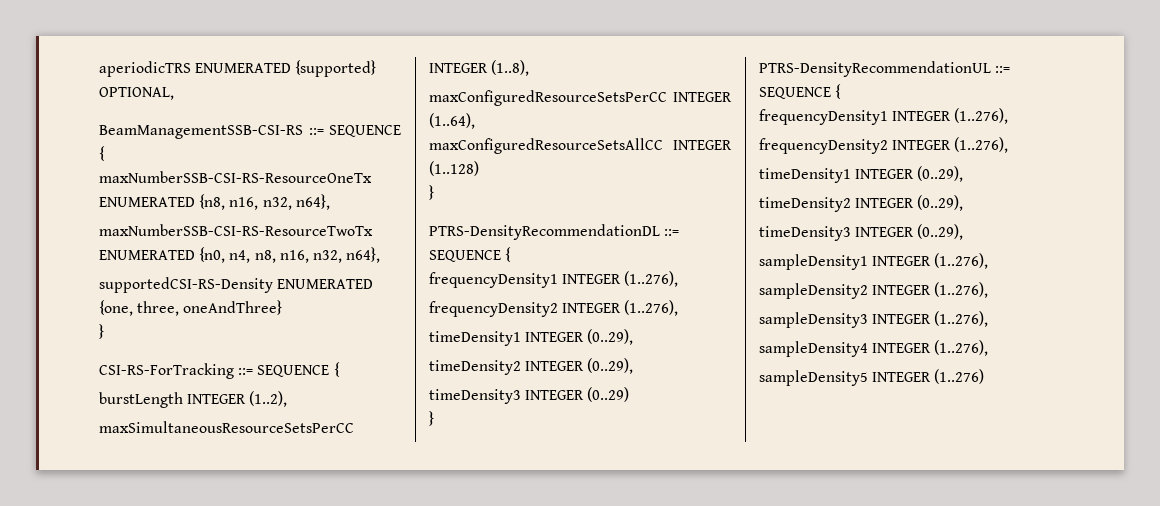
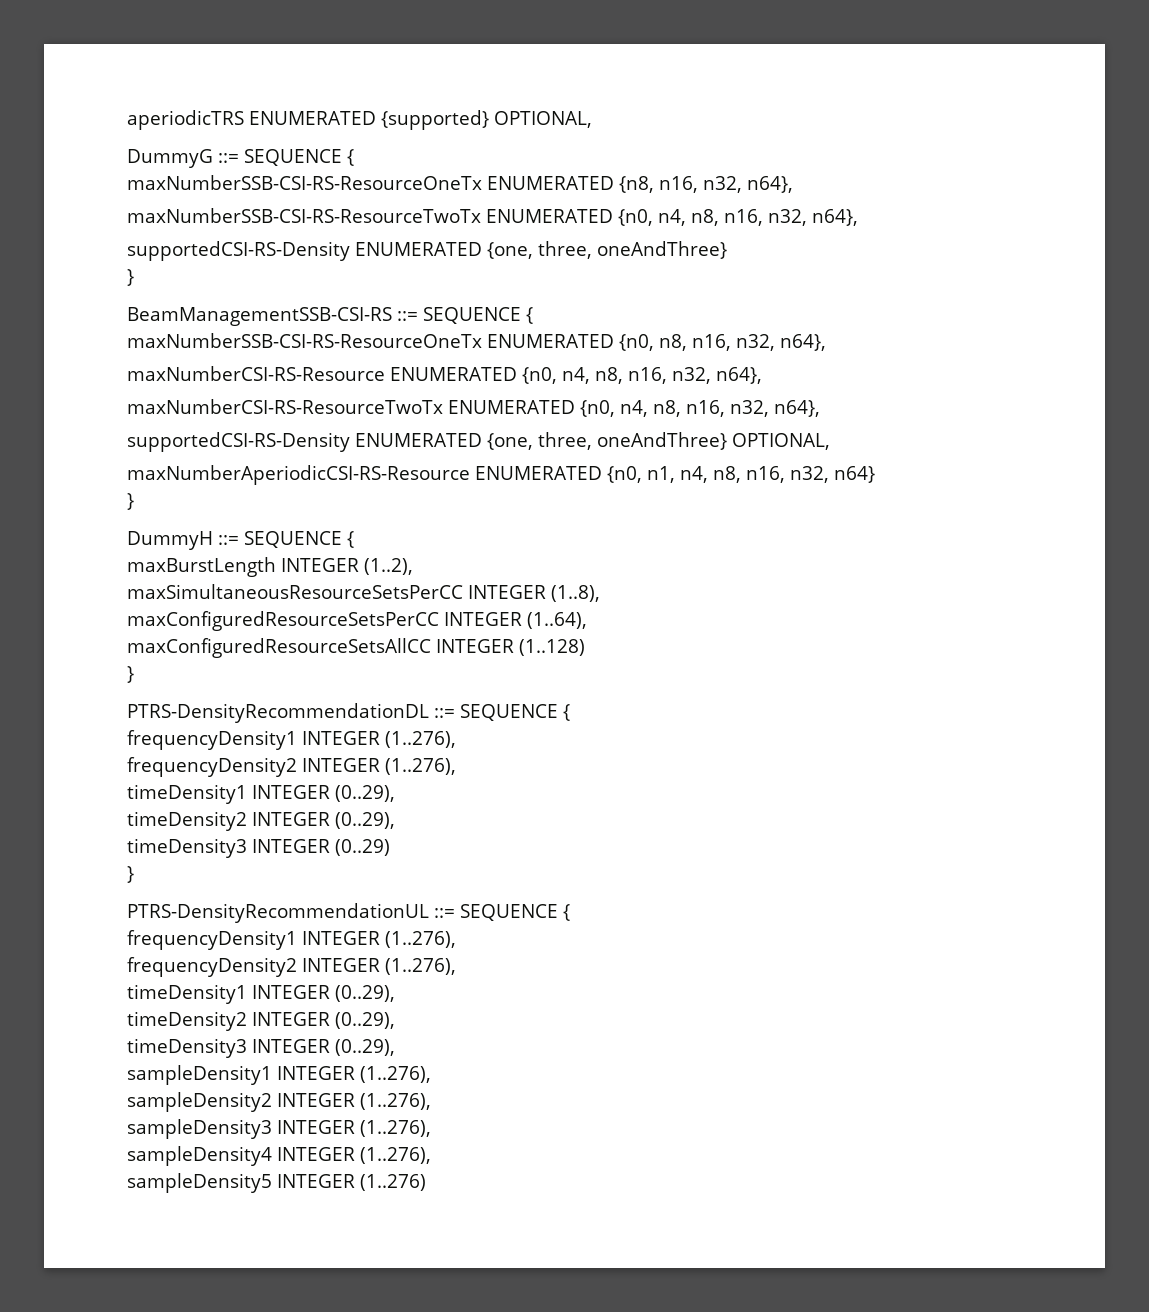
[99,125,303,139] BeamManagementSSB-CSI-RS -> [127,149,213,168] DummyG
[99,362,340,379] [99,392,183,408] CSI-RS-ForTracking ::= SEQUENCE { // burstLength -> [127,307,533,326] [127,333,826,351] [127,366,762,384] [127,399,820,417] [127,432,830,452] [127,465,875,485] [127,493,134,510] [127,531,354,550] [127,557,276,577] BeamManagementSSB-CSI-RS ::= SEQUENCE { // maxNumberSSB-CSI-RS-ResourceOneTx ENUMERATED {n0, n8, n16, n32, n64}, // maxNumberCSI-RS-Resource ENUMERATED {n0, n4, n8, n16, n32, n64}, // maxNumberCSI-RS-ResourceTwoTx ENUMERATED {n0, n4, n8, n16, n32, n64}, // supportedCSI-RS-Density ENUMERATED {one, three, oneAndThree} OPTIONAL, // maxNumberAperiodicCSI-RS-Resource ENUMERATED {n0, n1, n4, n8, n16, n32, n64} // } // DummyH ::= SEQUENCE { // maxBurstLength

